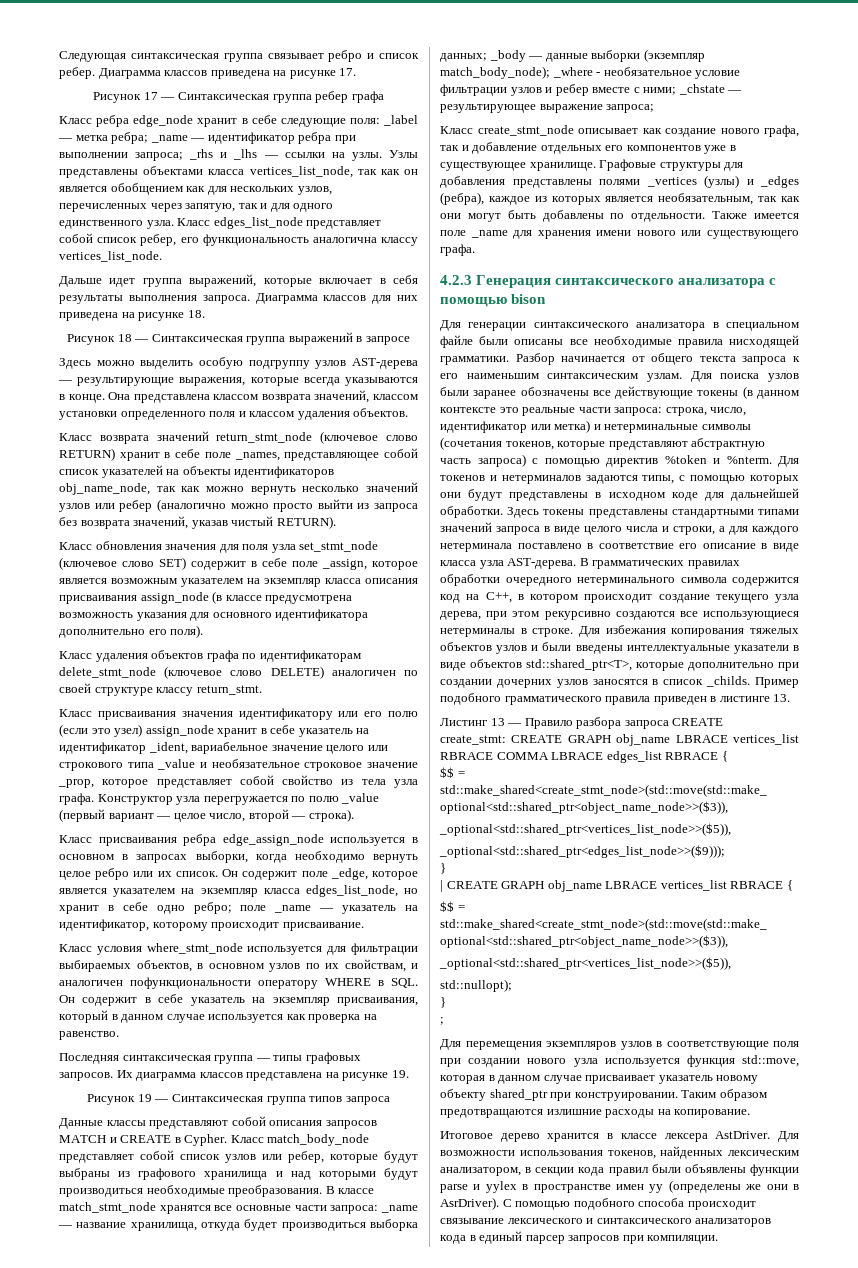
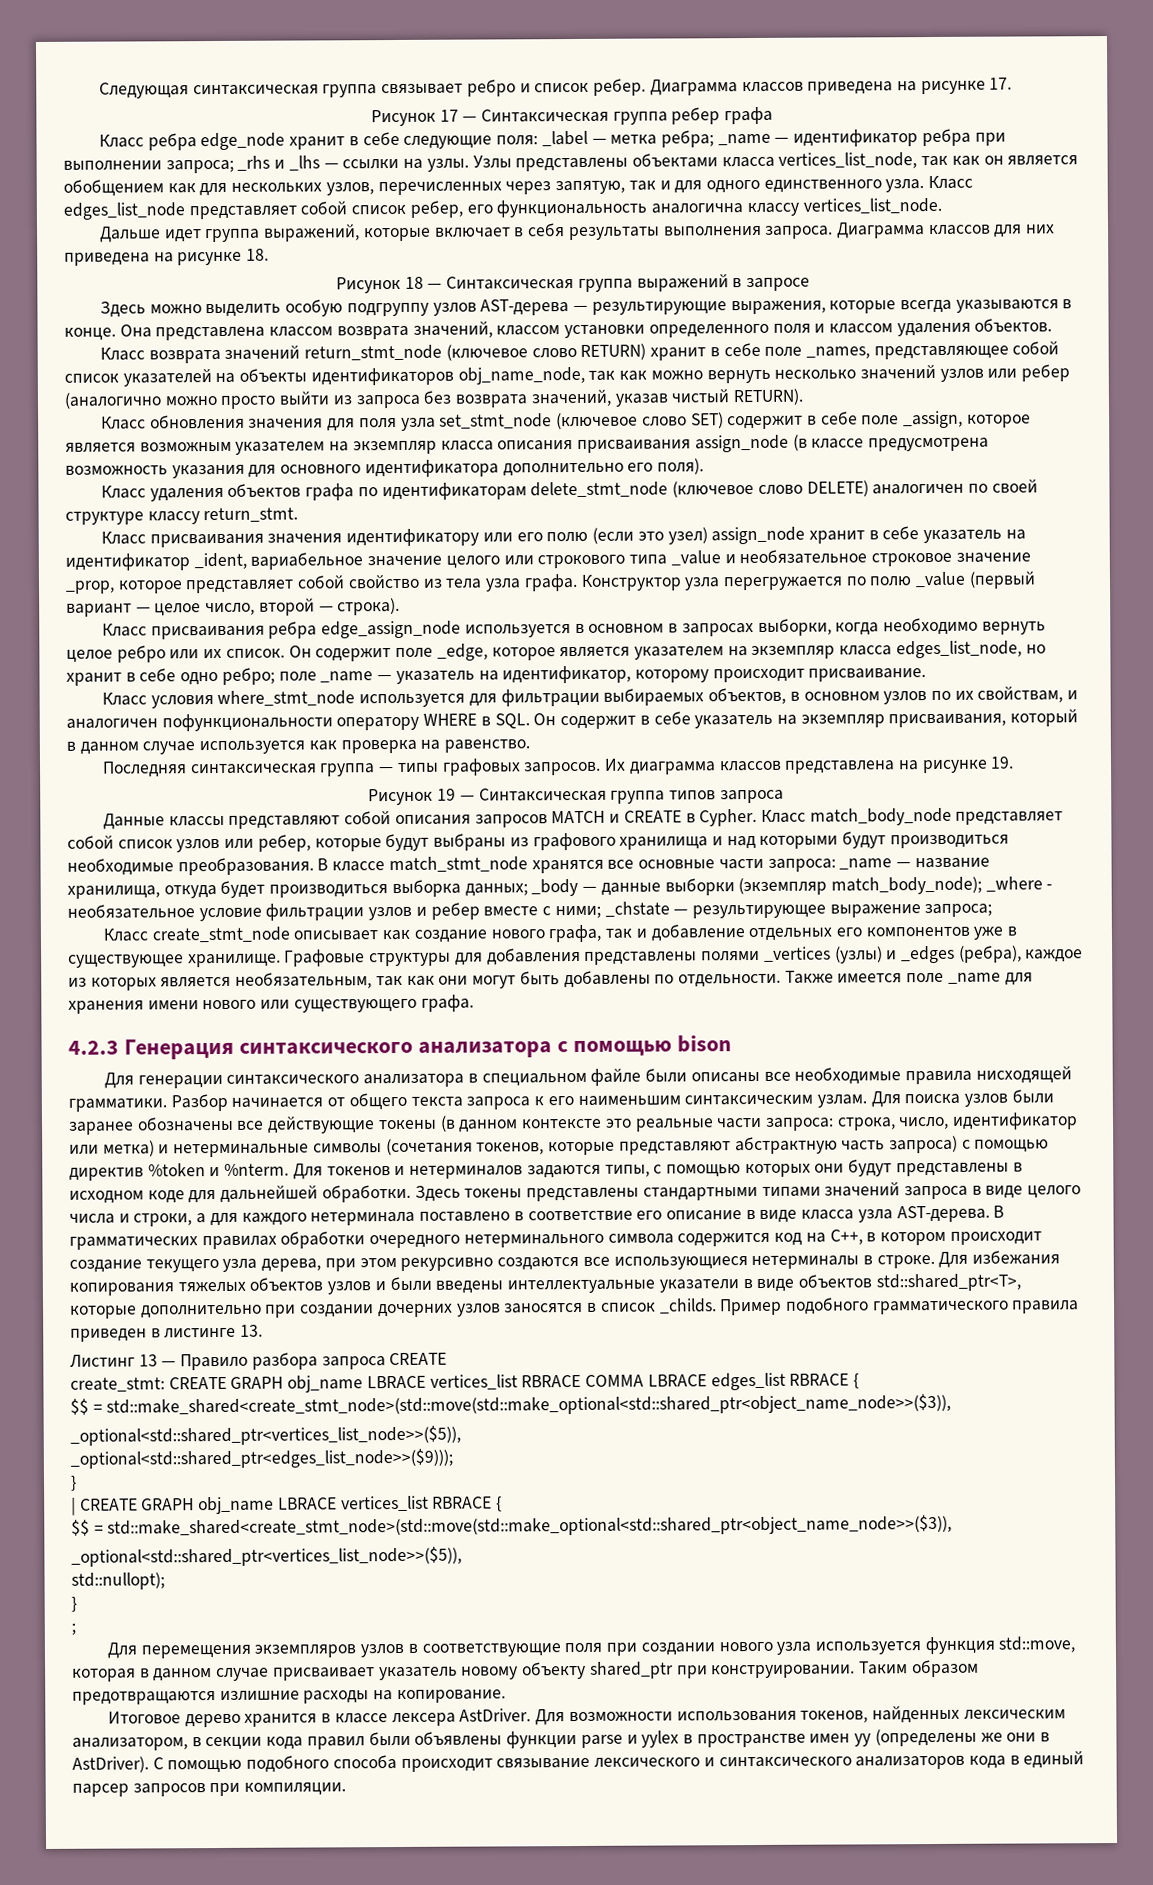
[440,1197,499,1210] AsrDriver). -> [72,1756,149,1773] AstDriver).

